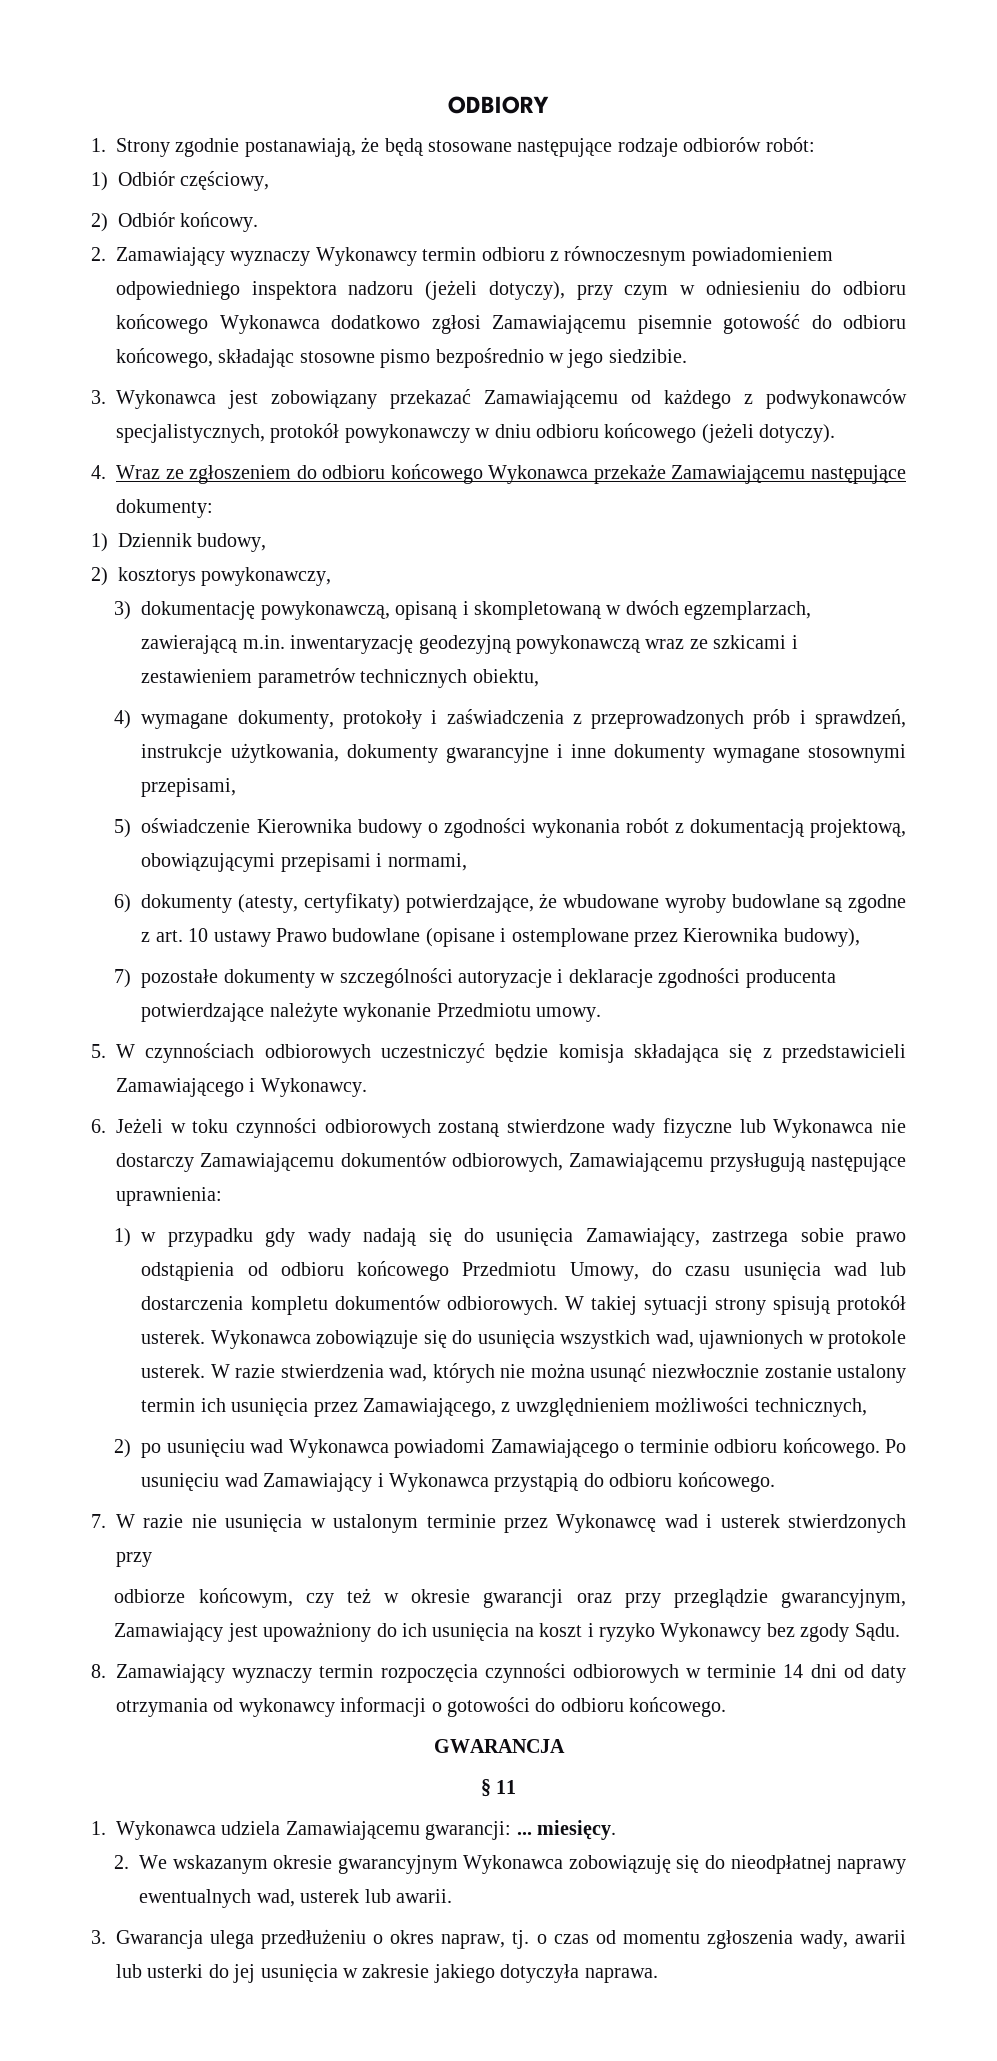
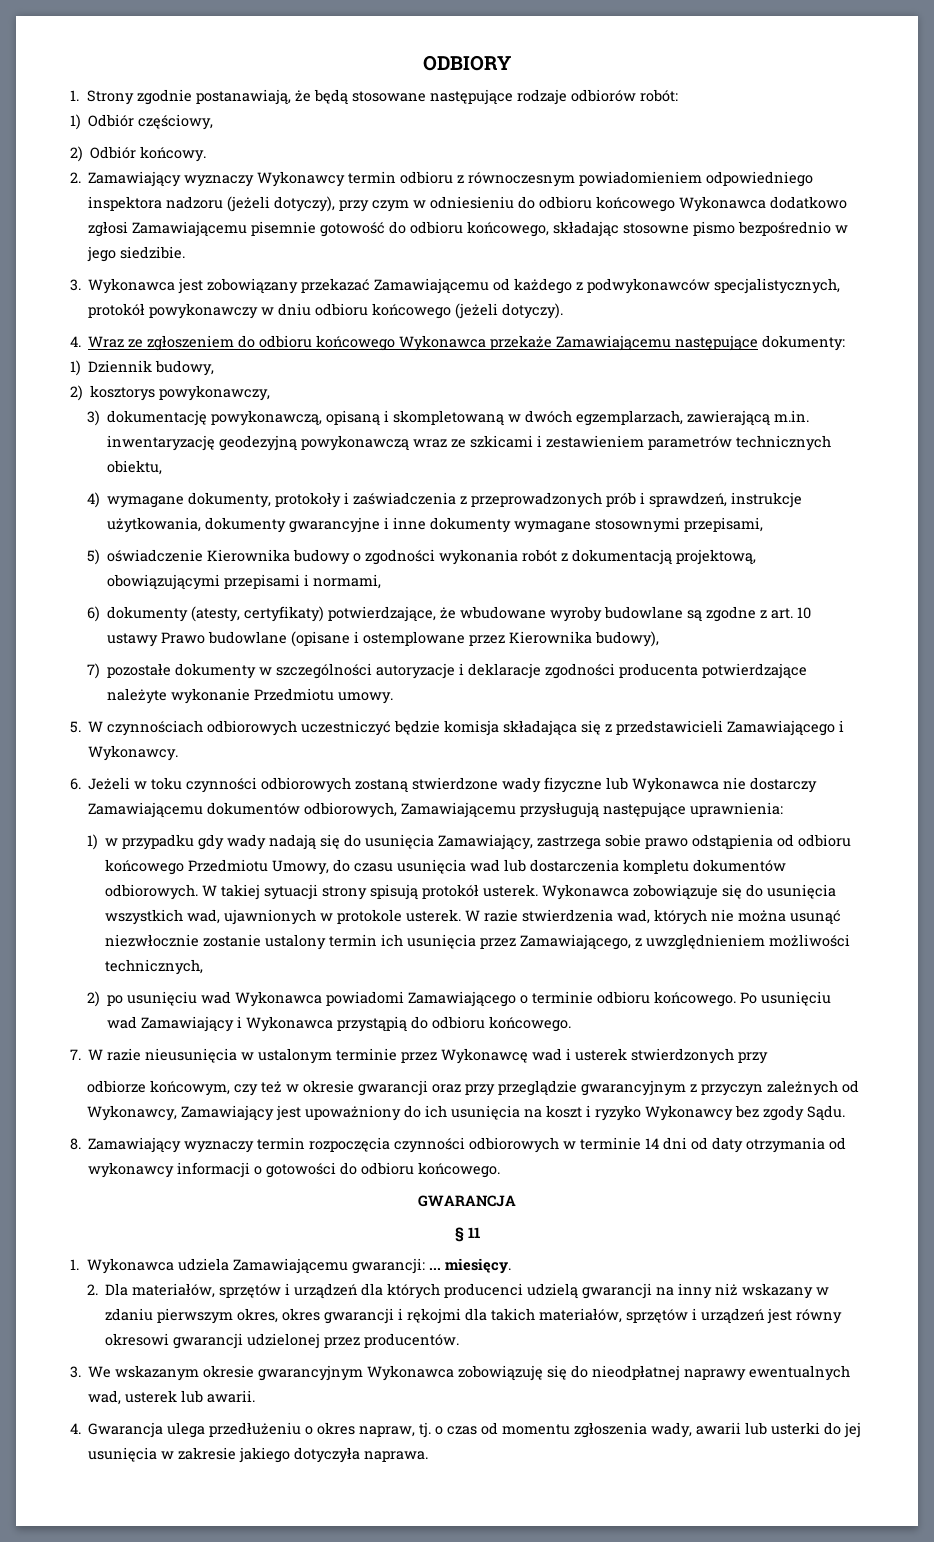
[191,1514,303,1532] nie usunięcia -> [145,1048,238,1063] nieusunięcia
[781,1589,906,1608] gwarancyjnym, -> [580,1080,859,1096] [86,1105,177,1121] gwarancyjnym z przyczyn zależnych od Wykonawcy,
(130, 1862) none -> [104,1283,829,1299] [104,1308,842,1324] [104,1333,459,1349] [70,1366,81,1378] Dla materiałów, sprzętów i urządzeń dla których producenci udzielą gwarancji na inny niż wskazany w zdaniu pierwszym okres, okres gwarancji i rękojmi dla takich materiałów, sprzętów i urządzeń jest równy okresowi gwarancji udzielonej przez producentów. // 3.
[91,1930,106,1944] 3. -> [70,1423,81,1434] 4.

